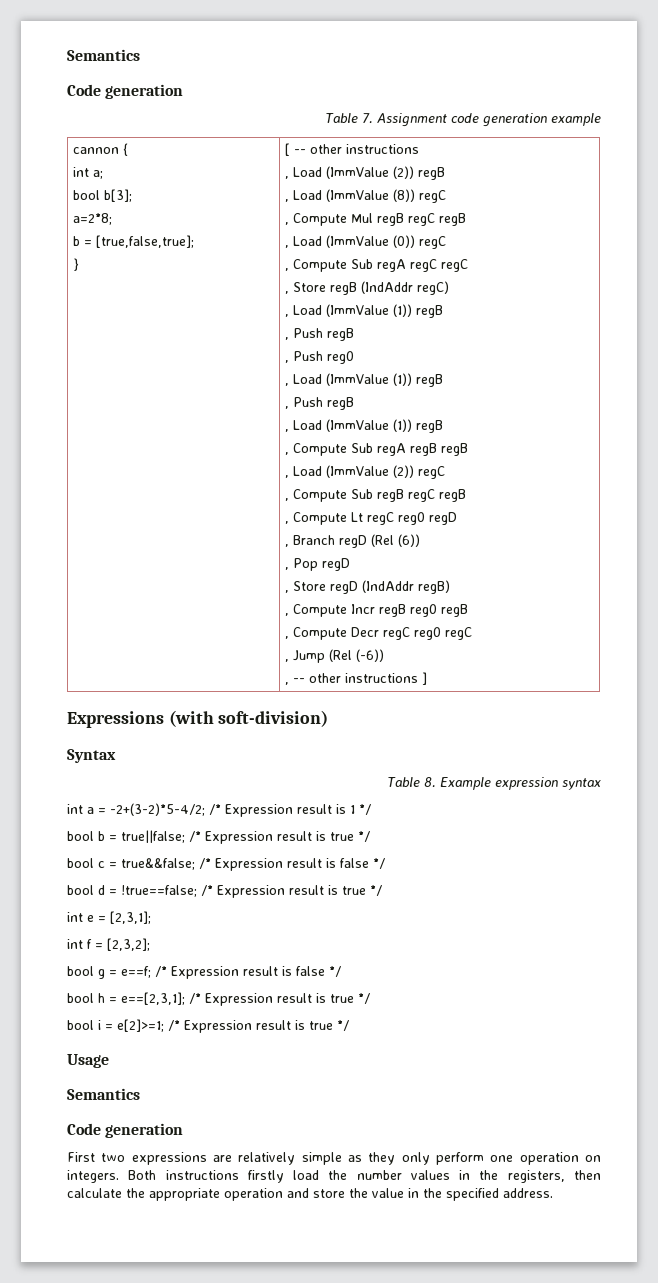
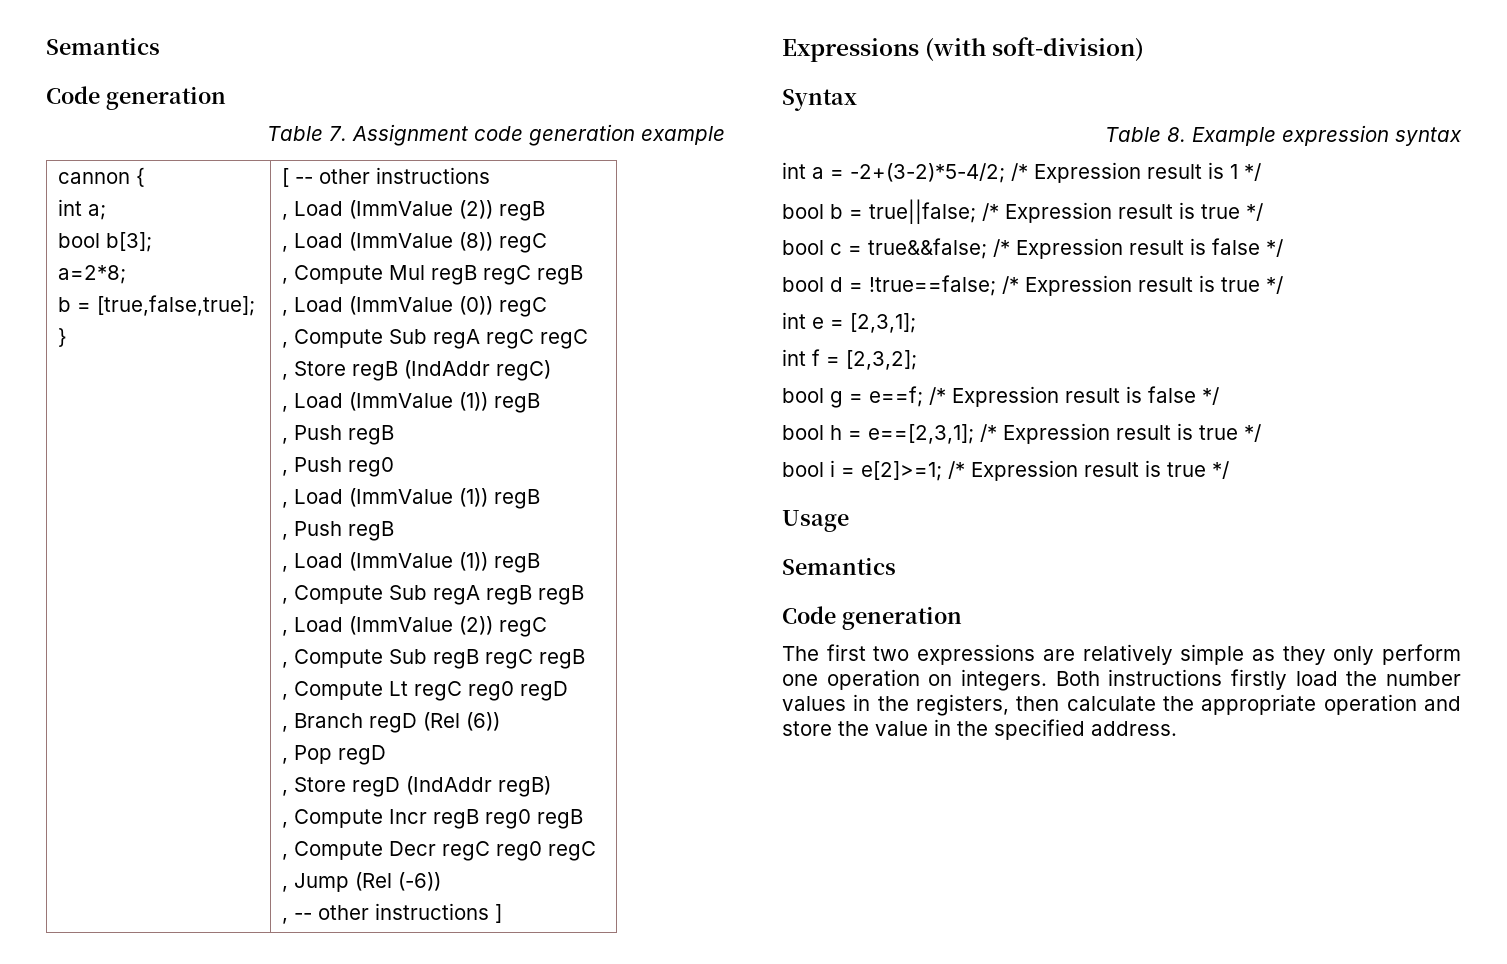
[67,1152,95,1162] First -> [782,644,866,661] The first

